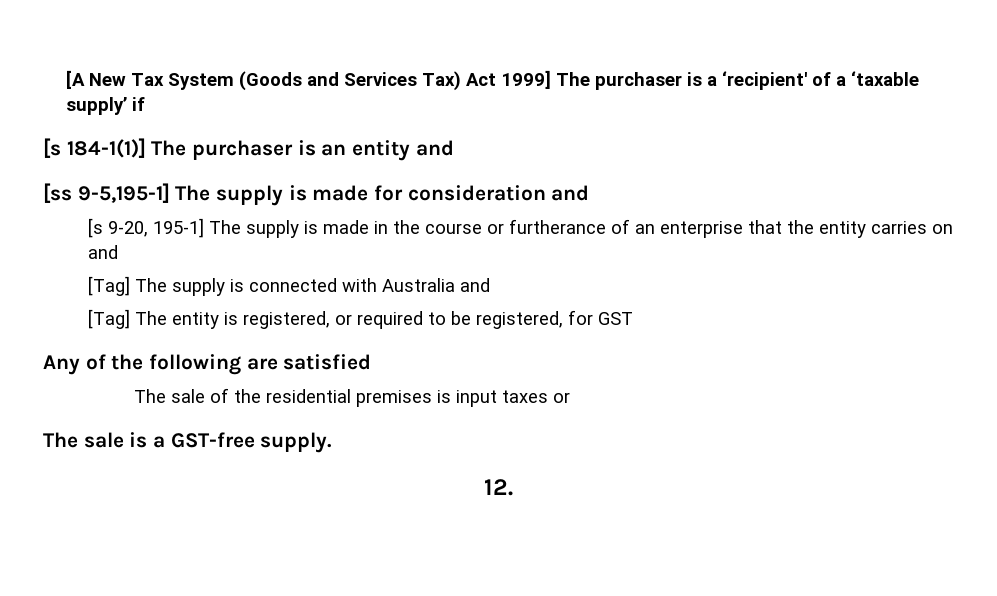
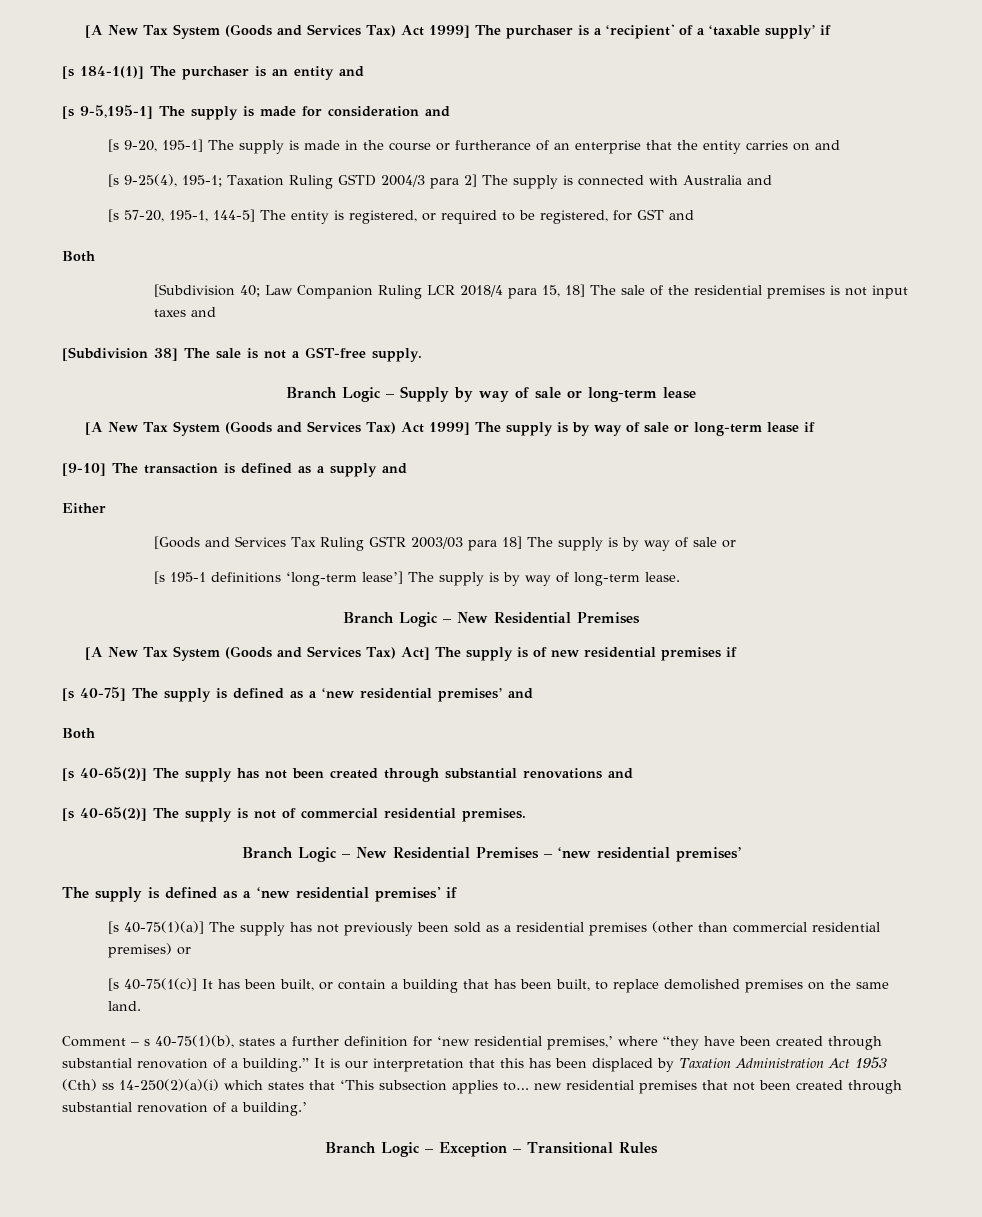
[43,183,72,203] [ss -> [62,106,74,119] [s
[88,276,131,296] [Tag] -> [108,174,478,189] [s 9-25(4), 195-1; Taxation Ruling GSTD 2004/3 para 2]
[88,309,131,329] [Tag] -> [108,209,256,222] [s 57-20, 195-1, 144-5]
[43,354,372,375] // Any of the following are satisfied // -> [669,210,695,220] [62,251,95,262] [154,284,586,299] and // Both // [Subdivision 40; Law Companion Ruling LCR 2018/4 para 15, 18]
(451, 396) none -> [845,287,868,296] not
[552,392,570,403] or // -> [191,307,217,317] [62,347,178,361] and // [Subdivision 38]
(148, 440) none -> [264,350,286,359] not
[484,479,513,496] 12. -> [286,386,696,402] [85,421,815,436] [62,463,407,477] [62,503,106,514] [154,536,737,551] [154,571,681,586] [343,612,640,627] [85,646,737,661] [62,687,533,702] [62,728,95,739] [62,767,633,782] [62,807,526,822] [241,847,741,862] [62,887,457,902] [108,921,881,936] [108,943,192,958] [108,978,890,993] [108,1001,142,1011] [62,1035,882,1050] [62,1057,887,1072] [62,1079,902,1094] [62,1102,307,1116] [325,1142,658,1157] Branch Logic – Supply by way of sale or long-term lease // [A New Tax System (Goods and Services Tax) Act 1999] The supply is by way of sale or long-term lease if // [9-10] The transaction is defined as a supply and // Either // [Goods and Services Tax Ruling GSTR 2003/03 para 18] The supply is by way of sale or // [s 195-1 definitions ‘long-term lease’] The supply is by way of long-term lease. // Branch Logic – New Residential Premises // [A New Tax System (Goods and Services Tax) Act] The supply is of new residential premises if // [s 40-75] The supply is defined as a ‘new residential premises’ and // Both // [s 40-65(2)] The supply has not been created through substantial renovations and // [s 40-65(2)] The supply is not of commercial residential premises. // Branch Logic – New Residential Premises – ‘new residential premises’ // The supply is defined as a ‘new residential premises' if // [s 40-75(1)(a)] The supply has not previously been sold as a residential premises (other than commercial residential premises) or // [s 40-75(1(c)] It has been built, or contain a building that has been built, to replace demolished premises on the same land. // Comment – s 40-75(1)(b), states a further definition for ‘new residential premises,’ where “they have been created through substantial renovation of a building.” It is our interpretation that this has been displaced by Taxation Administration Act 1953 (Cth) ss 14-250(2)(a)(i) which states that ‘This subsection applies to… new residential premises that not been created through substantial renovation of a building.’ // Branch Logic – Exception – Transitional Rules

